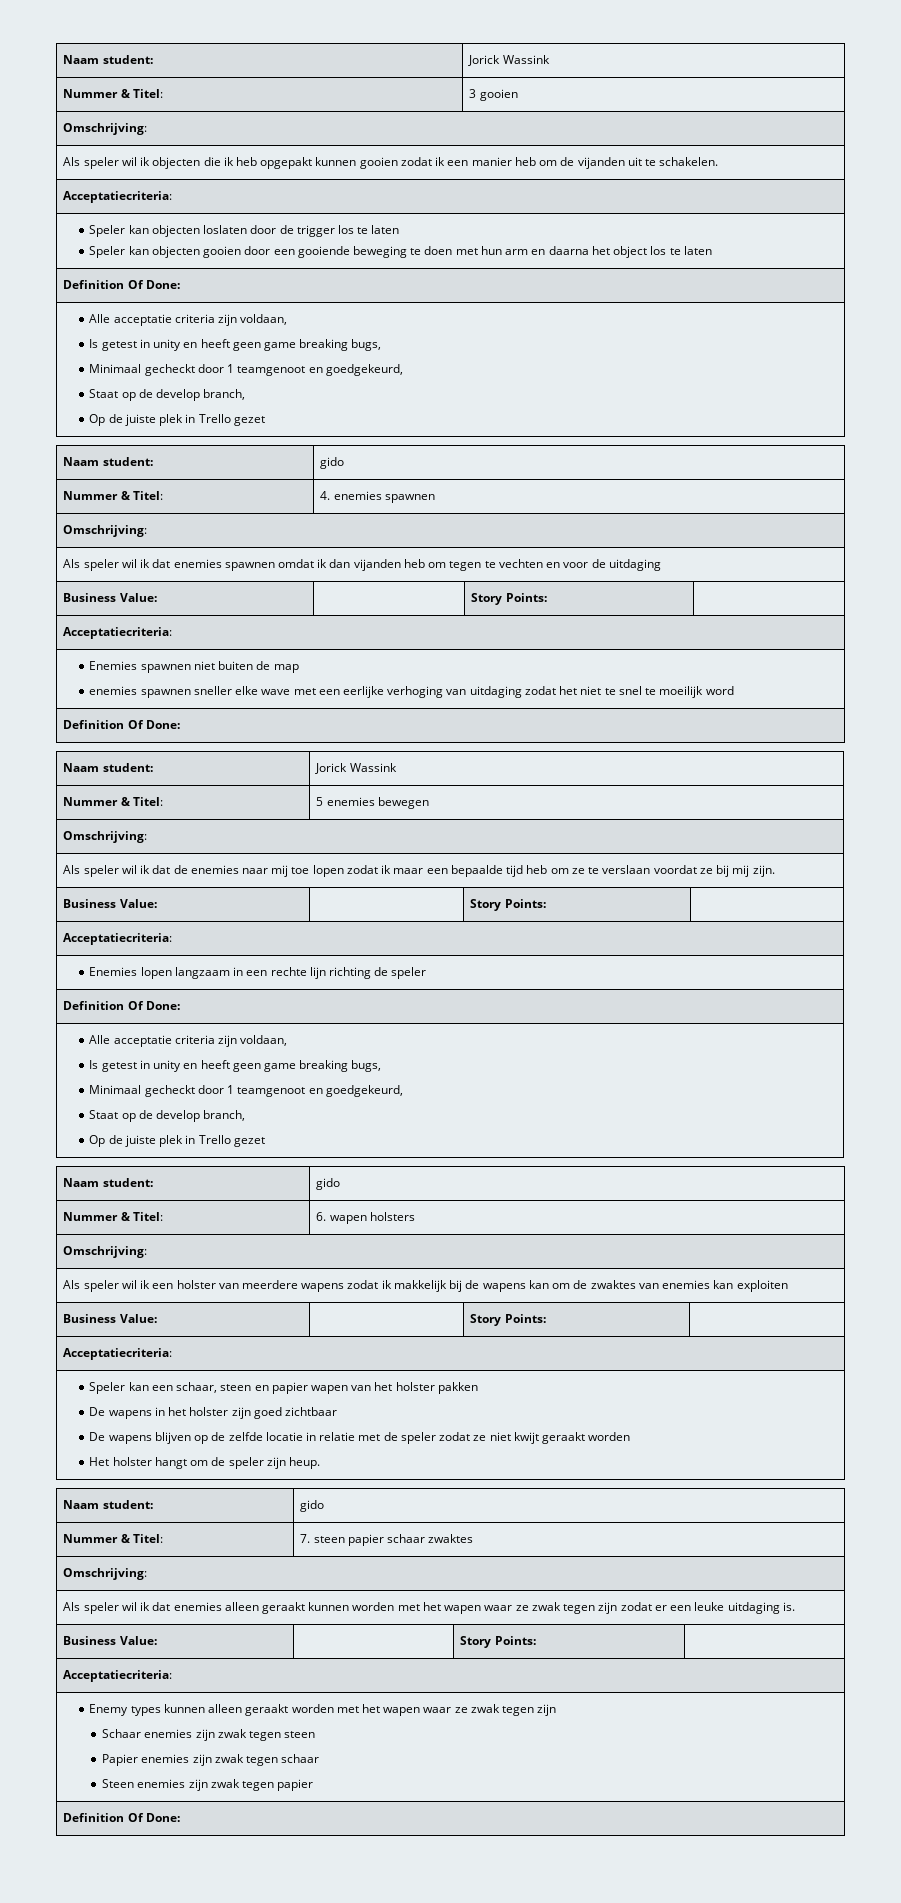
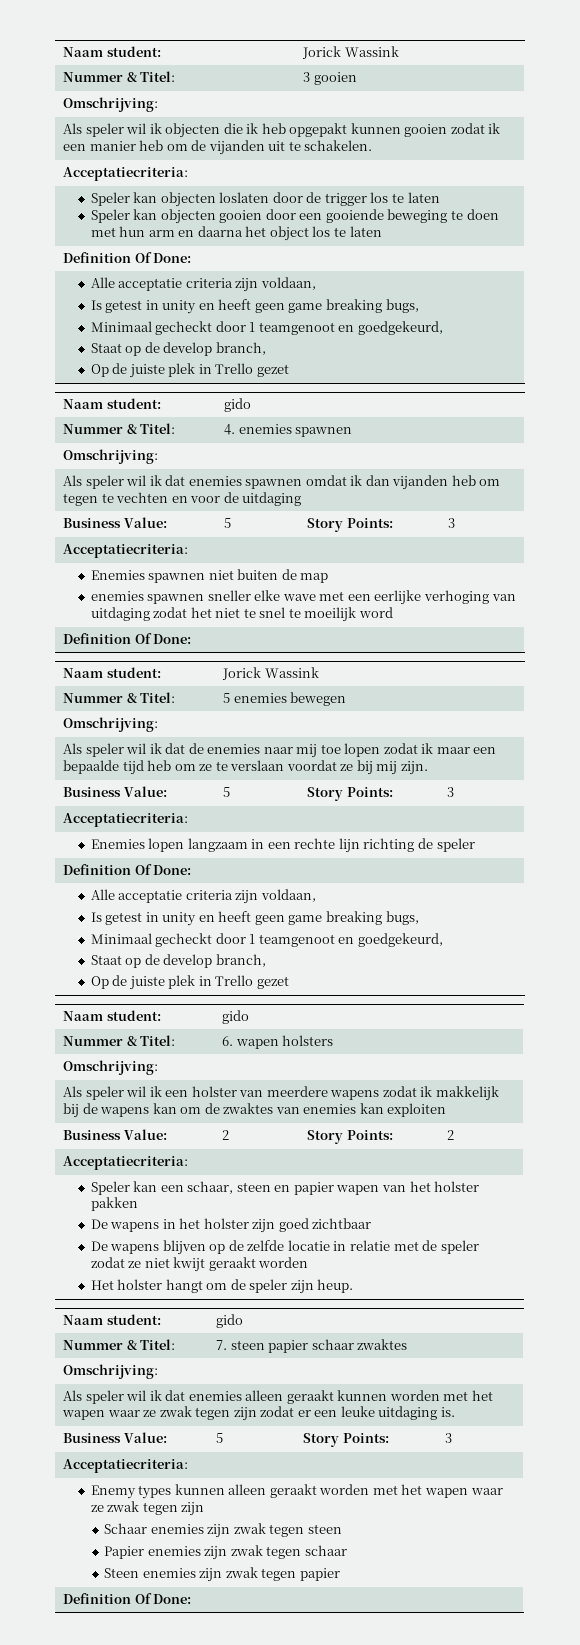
[471,593,547,605] | Story Points: | -> [224,518,232,528] [307,518,393,532] [448,518,456,528] 5 | Story Points: | 3
[470,899,546,911] | Story Points: | -> [223,787,231,797] [307,787,393,801] [447,787,455,797] 5 | Story Points: | 3
[470,1314,546,1326] | Story Points: | -> [222,1130,230,1140] [307,1130,393,1144] [447,1130,455,1140] 2 | Story Points: | 2
[460,1636,536,1648] | Story Points: | -> [216,1433,224,1443] [303,1433,389,1447] [445,1433,453,1443] 5 | Story Points: | 3

